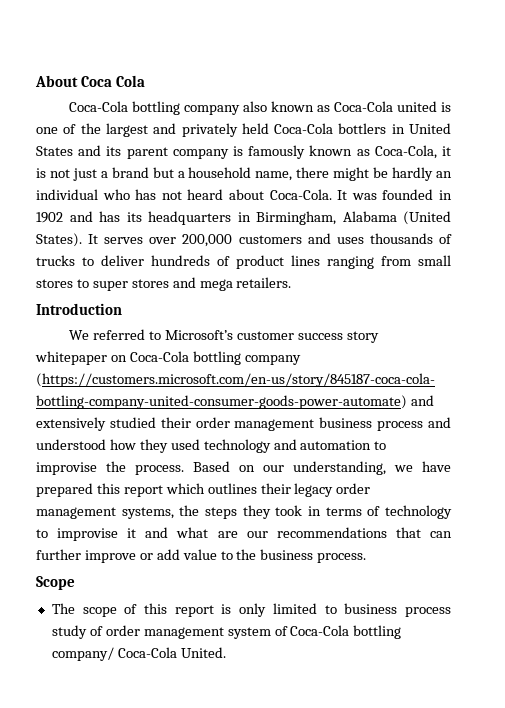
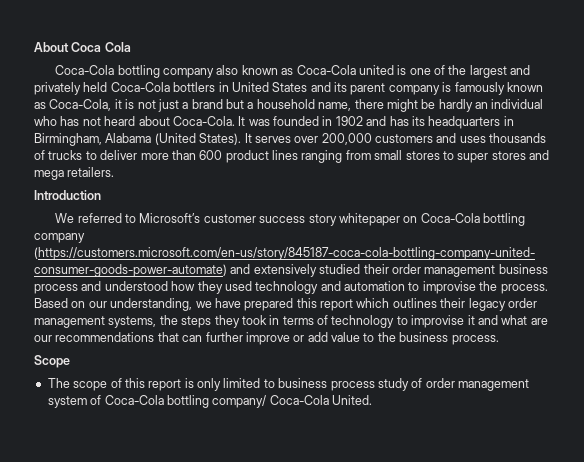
[151,255,230,266] hundreds of -> [140,150,223,160] more than 600

